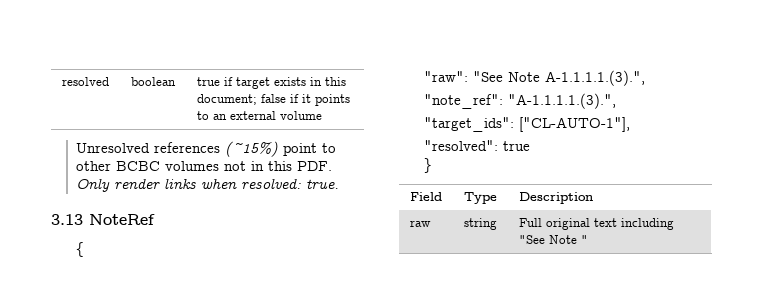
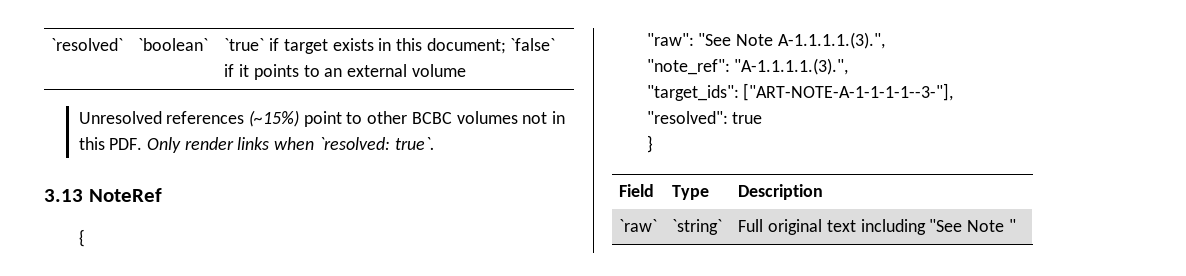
[61,77,109,86] [130,77,176,86] [196,77,220,86] resolved | boolean | true -> [51,38,124,51] [138,38,209,51] [224,38,265,51] `resolved` | `boolean` | `true`
[260,94,286,103] false -> [510,38,556,51] `false`
[240,178,339,189] resolved: true. -> [318,137,435,150] `resolved: true`.
[518,117,630,132] ["CL-AUTO-1"], -> [743,83,954,101] ["ART-NOTE-A-1-1-1-1--3-"],
[409,220,431,227] [463,218,497,230] raw | string -> [619,219,658,232] [672,219,723,235] `raw` | `string`

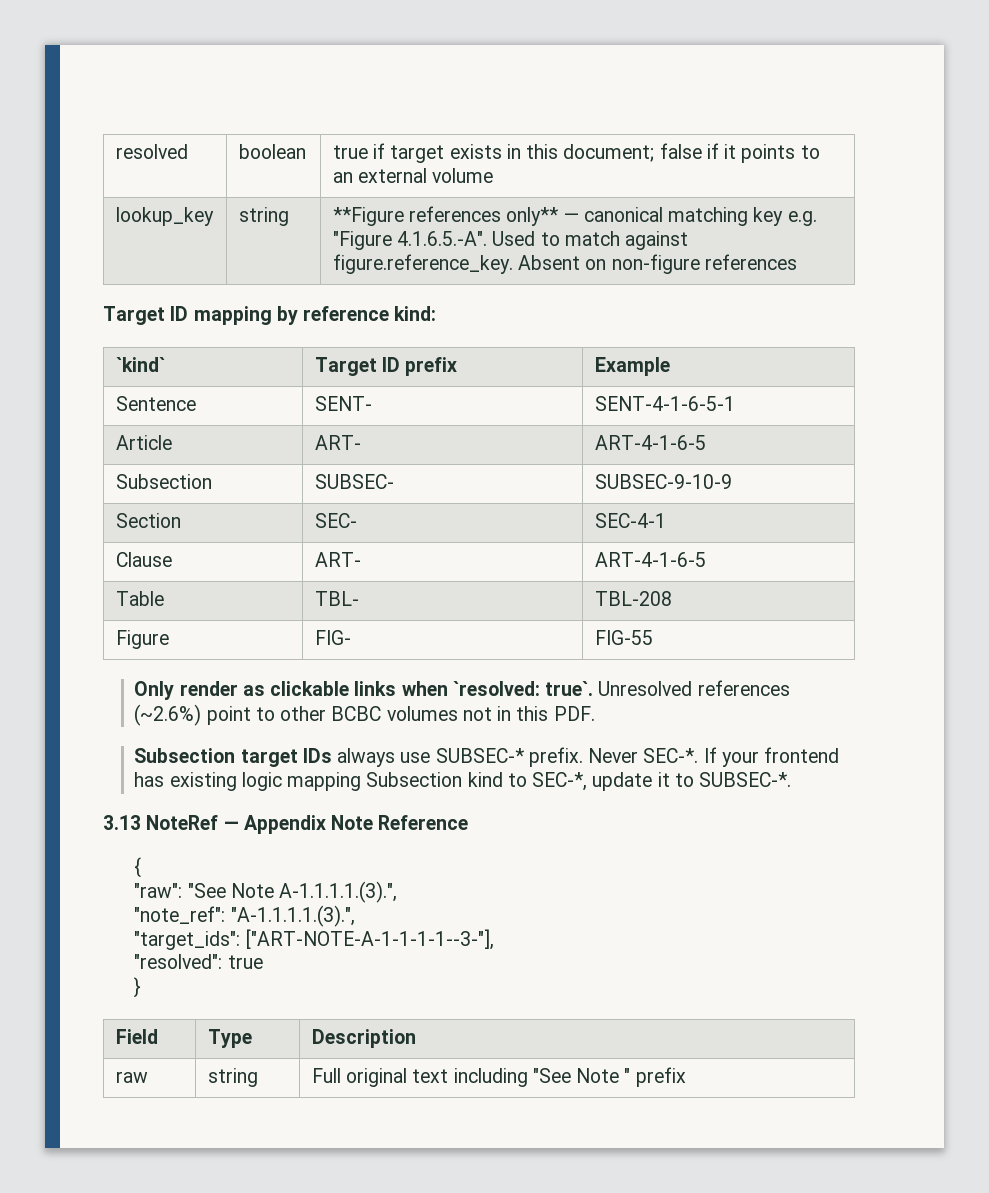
[51,38,124,51] [138,38,209,51] [224,38,265,51] `resolved` | `boolean` | `true` -> [115,144,188,159] [238,144,306,159] [332,145,368,159] resolved | boolean | true
[510,38,556,51] `false` -> [659,143,702,159] false
(466, 70) // -> [115,207,214,226] [238,207,289,226] [332,206,817,226] [332,231,689,250] [332,254,797,274] [103,306,437,325] [115,357,165,372] [314,357,458,376] [594,357,670,376] [115,396,196,411] [314,396,372,411] [594,396,735,411] [115,435,172,450] [314,435,361,450] [594,435,706,450] [115,474,212,489] [314,474,394,489] [594,474,732,489] [115,513,181,528] [314,513,357,528] [594,513,666,528] [115,552,172,567] [314,552,361,567] [594,552,706,567] [115,591,164,606] [314,591,359,606] [594,591,672,606] [115,630,169,649] [314,630,351,645] [594,630,653,645] [134,681,594,700] // lookup_key | string | **Figure references only** — canonical matching key e.g. "Figure 4.1.6.5.-A". Used to match against figure.reference_key. Absent on non-figure references // Target ID mapping by reference kind: // `kind` | Target ID prefix | Example // Sentence | SENT- | SENT-4-1-6-5-1 // Article | ART- | ART-4-1-6-5 // Subsection | SUBSEC- | SUBSEC-9-10-9 // Section | SEC- | SEC-4-1 // Clause | ART- | ART-4-1-6-5 // Table | TBL- | TBL-208 // Figure | FIG- | FIG-55 // Only render as clickable links when `resolved: true`.
[249,110,300,127] (~15%) -> [134,704,202,726] (~2.6%)
[147,137,435,153] [44,188,162,202] Only render links when `resolved: true`. // 3.13 NoteRef -> [134,747,840,767] [134,772,792,791] [103,815,469,834] // Subsection target IDs always use SUBSEC-* prefix. Never SEC-*. If your frontend has existing logic mapping Subsection kind to SEC-*, update it to SUBSEC-*. // 3.13 NoteRef — Appendix Note Reference
[619,219,658,232] [672,219,723,235] `raw` | `string` -> [115,1071,148,1083] [207,1068,258,1087] raw | string
(1016, 225) none -> [635,1067,686,1087] prefix

